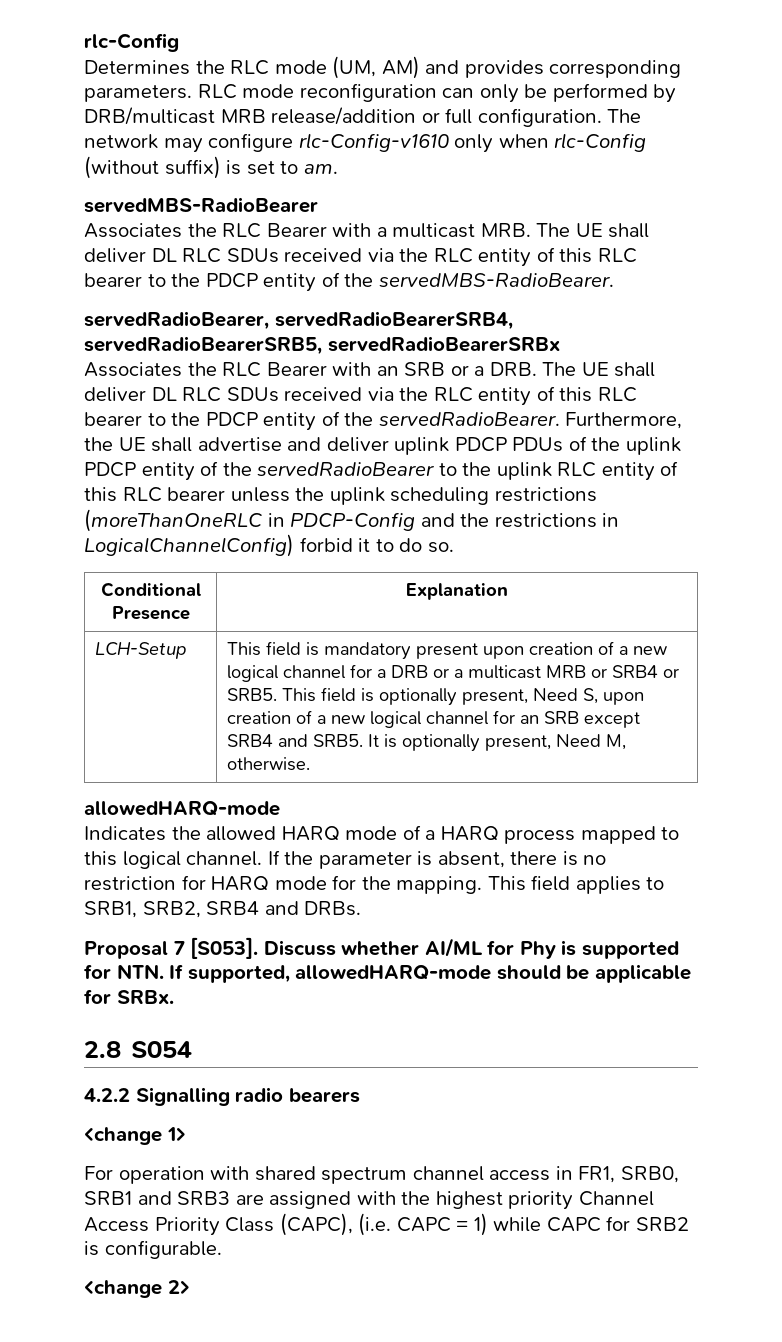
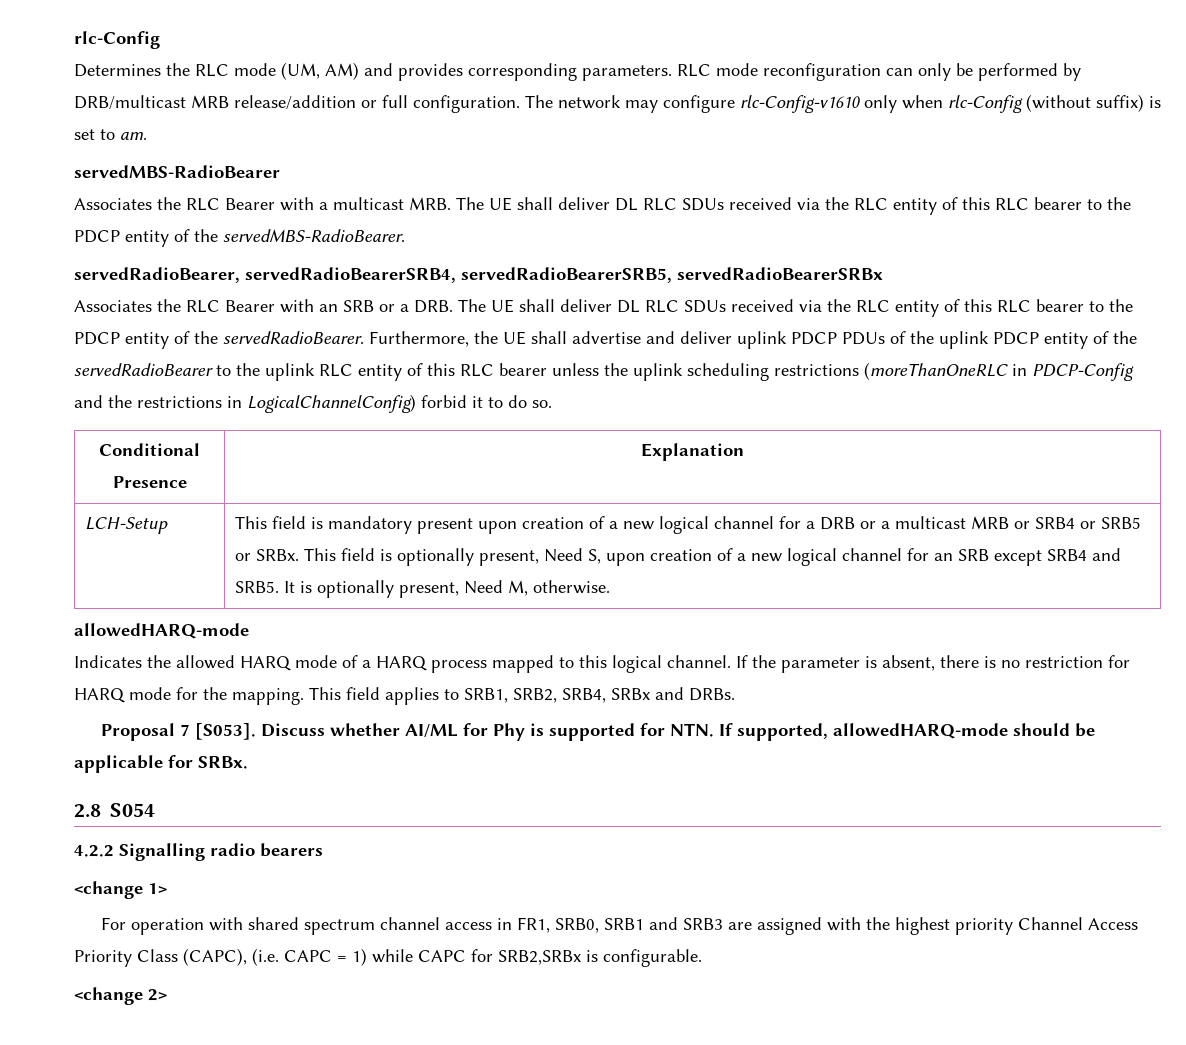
[227,688,278,701] SRB5. -> [1101,517,1142,529] [235,549,300,561] SRB5 or SRBx.
[206,901,260,915] SRB4 -> [562,688,650,703] SRB4, SRBx
[635,1217,689,1231] SRB2 -> [498,950,581,965] SRB2,SRBx

